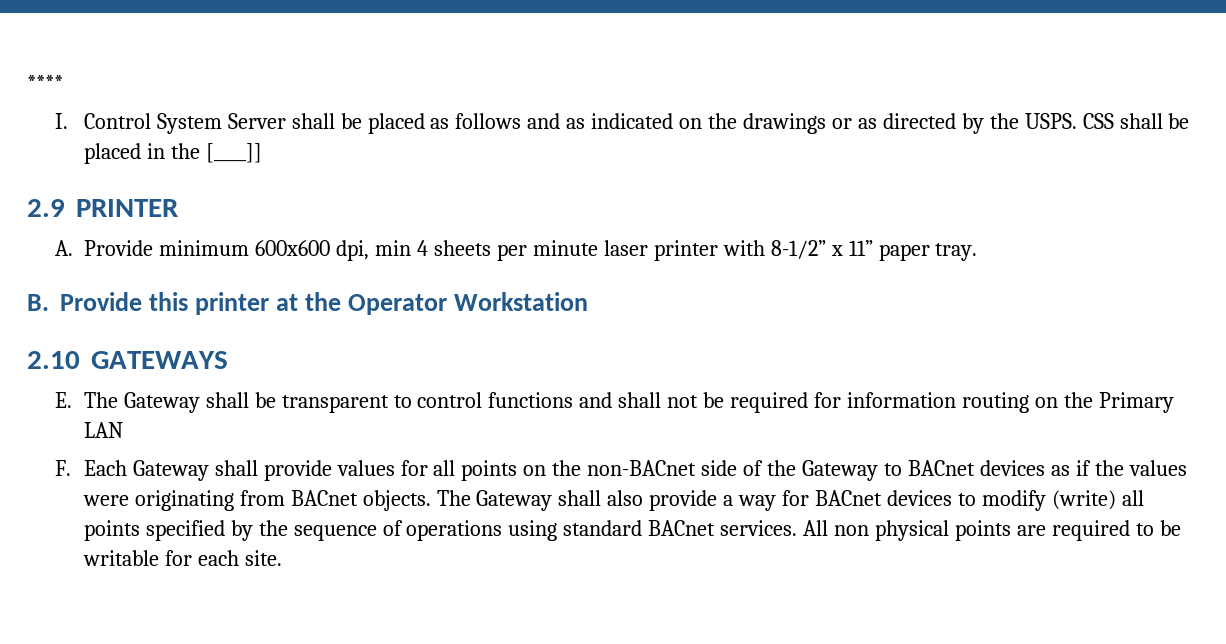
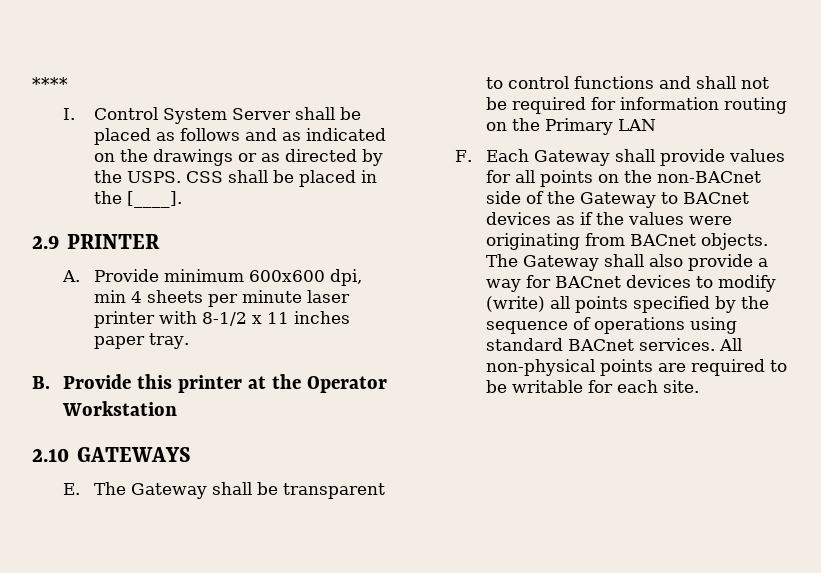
[205,143,262,163] [____]] -> [127,191,183,208] [____].
[770,240,873,259] 8-1/2” x 11” -> [202,311,351,326] 8-1/2 x 11 inches
[834,520,950,541] non physical -> [486,359,596,376] non-physical

